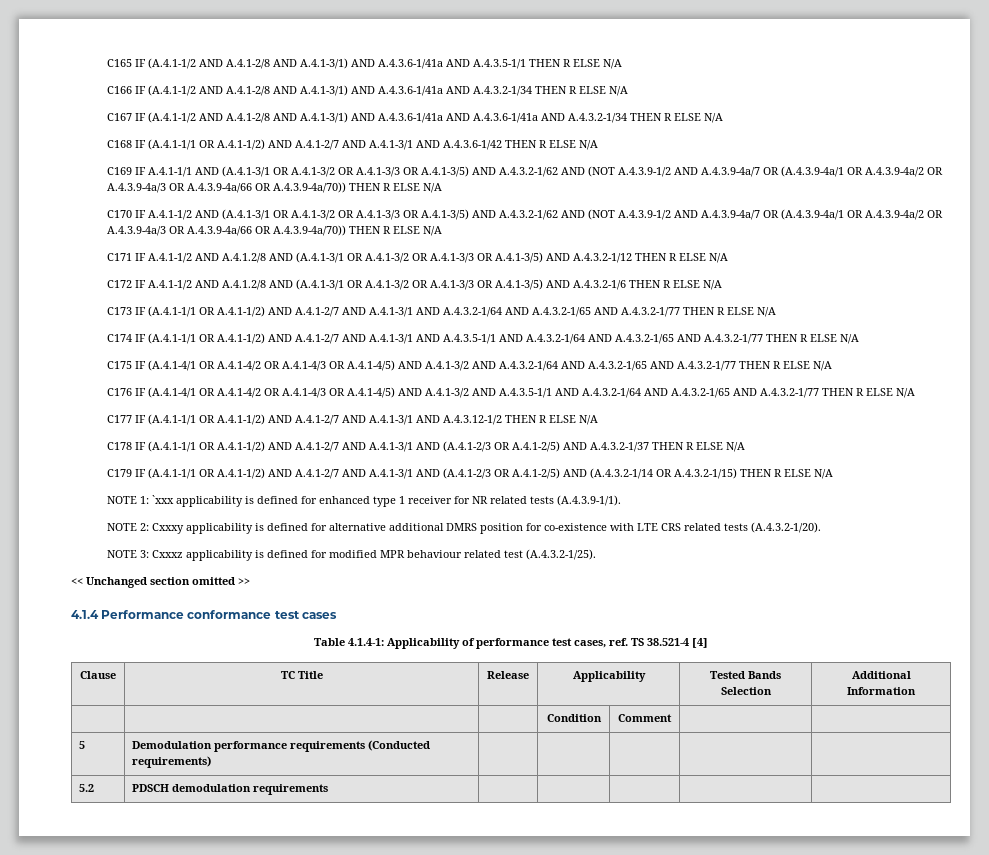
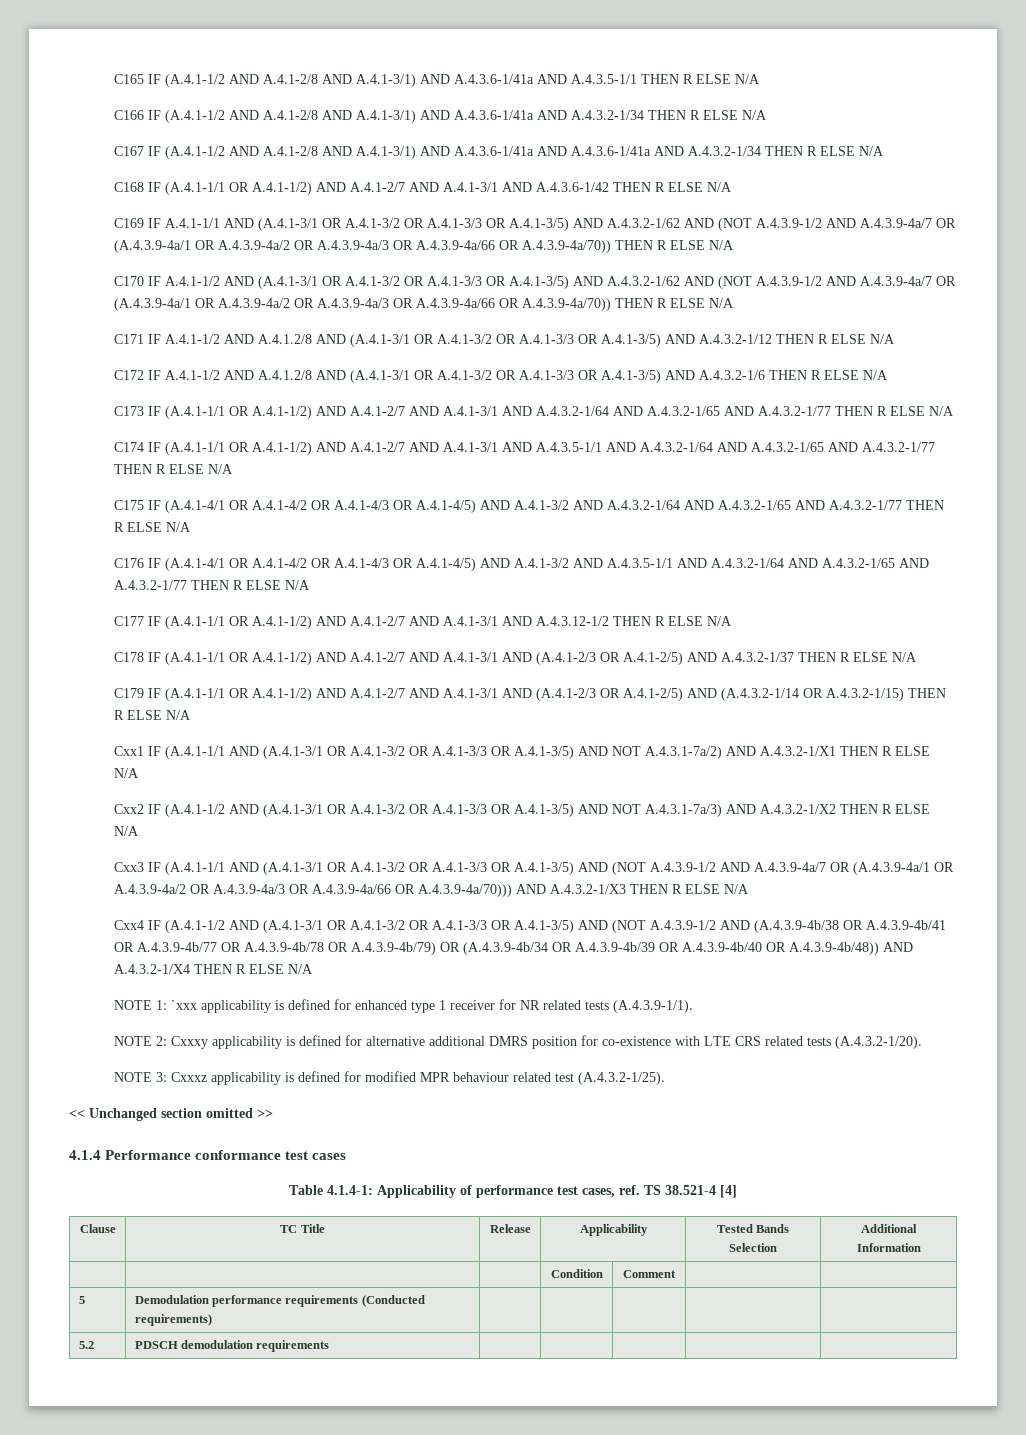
(834, 474) none -> [114,746,931,759] [114,768,140,778] [114,804,931,817] [114,826,140,836] [114,862,955,875] [114,884,750,897] [114,920,947,933] [114,942,914,955] [114,964,314,974] // Cxx1 IF (A.4.1-1/1 AND (A.4.1-3/1 OR A.4.1-3/2 OR A.4.1-3/3 OR A.4.1-3/5) AND NOT A.4.3.1-7a/2) AND A.4.3.2-1/X1 THEN R ELSE N/A // Cxx2 IF (A.4.1-1/2 AND (A.4.1-3/1 OR A.4.1-3/2 OR A.4.1-3/3 OR A.4.1-3/5) AND NOT A.4.3.1-7a/3) AND A.4.3.2-1/X2 THEN R ELSE N/A // Cxx3 IF (A.4.1-1/1 AND (A.4.1-3/1 OR A.4.1-3/2 OR A.4.1-3/3 OR A.4.1-3/5) AND (NOT A.4.3.9-1/2 AND A.4.3.9-4a/7 OR (A.4.3.9-4a/1 OR A.4.3.9-4a/2 OR A.4.3.9-4a/3 OR A.4.3.9-4a/66 OR A.4.3.9-4a/70))) AND A.4.3.2-1/X3 THEN R ELSE N/A // Cxx4 IF (A.4.1-1/2 AND (A.4.1-3/1 OR A.4.1-3/2 OR A.4.1-3/3 OR A.4.1-3/5) AND (NOT A.4.3.9-1/2 AND (A.4.3.9-4b/38 OR A.4.3.9-4b/41 OR A.4.3.9-4b/77 OR A.4.3.9-4b/78 OR A.4.3.9-4b/79) OR (A.4.3.9-4b/34 OR A.4.3.9-4b/39 OR A.4.3.9-4b/40 OR A.4.3.9-4b/48)) AND A.4.3.2-1/X4 THEN R ELSE N/A

